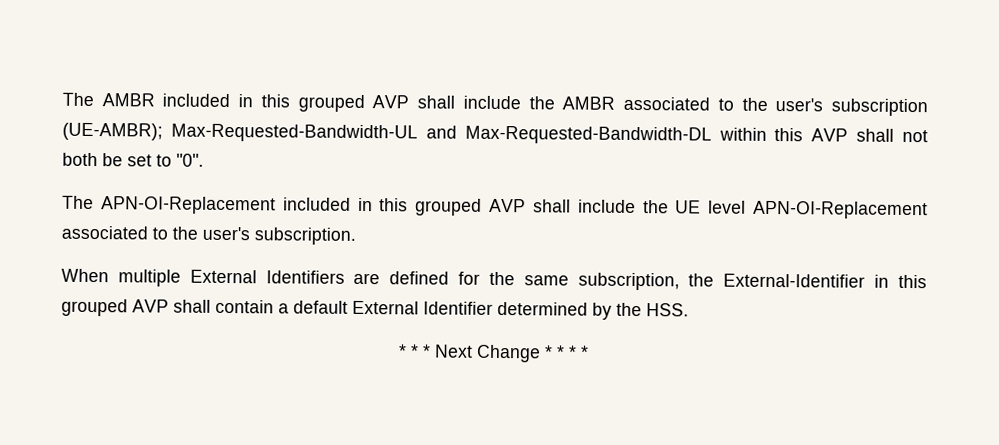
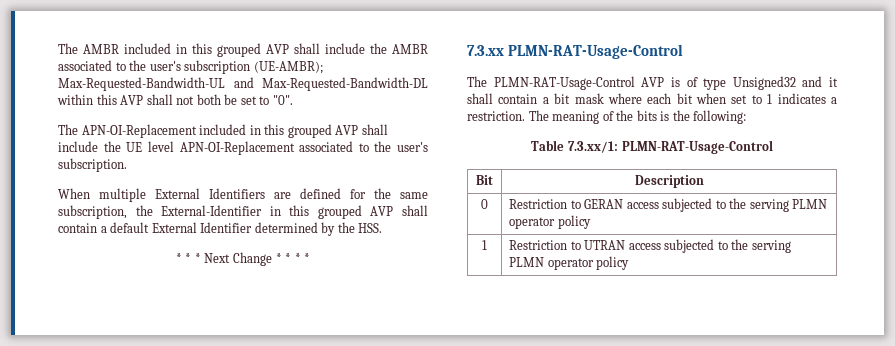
(589, 352) none -> [467,44,683,59] [467,76,838,90] [467,93,837,104] [467,110,747,124] [531,140,773,154] [476,175,493,185] [634,175,704,188] [481,199,488,209] [509,198,828,212] [509,215,591,229] [482,240,487,250] [509,239,791,253] [509,256,630,270] // 7.3.xx PLMN-RAT-Usage-Control // The PLMN-RAT-Usage-Control AVP is of type Unsigned32 and it shall contain a bit mask where each bit when set to 1 indicates a restriction. The meaning of the bits is the following: // Table 7.3.xx/1: PLMN-RAT-Usage-Control // Bit | Description // 0 | Restriction to GERAN access subjected to the serving PLMN operator policy // 1 | Restriction to UTRAN access subjected to the serving PLMN operator policy

